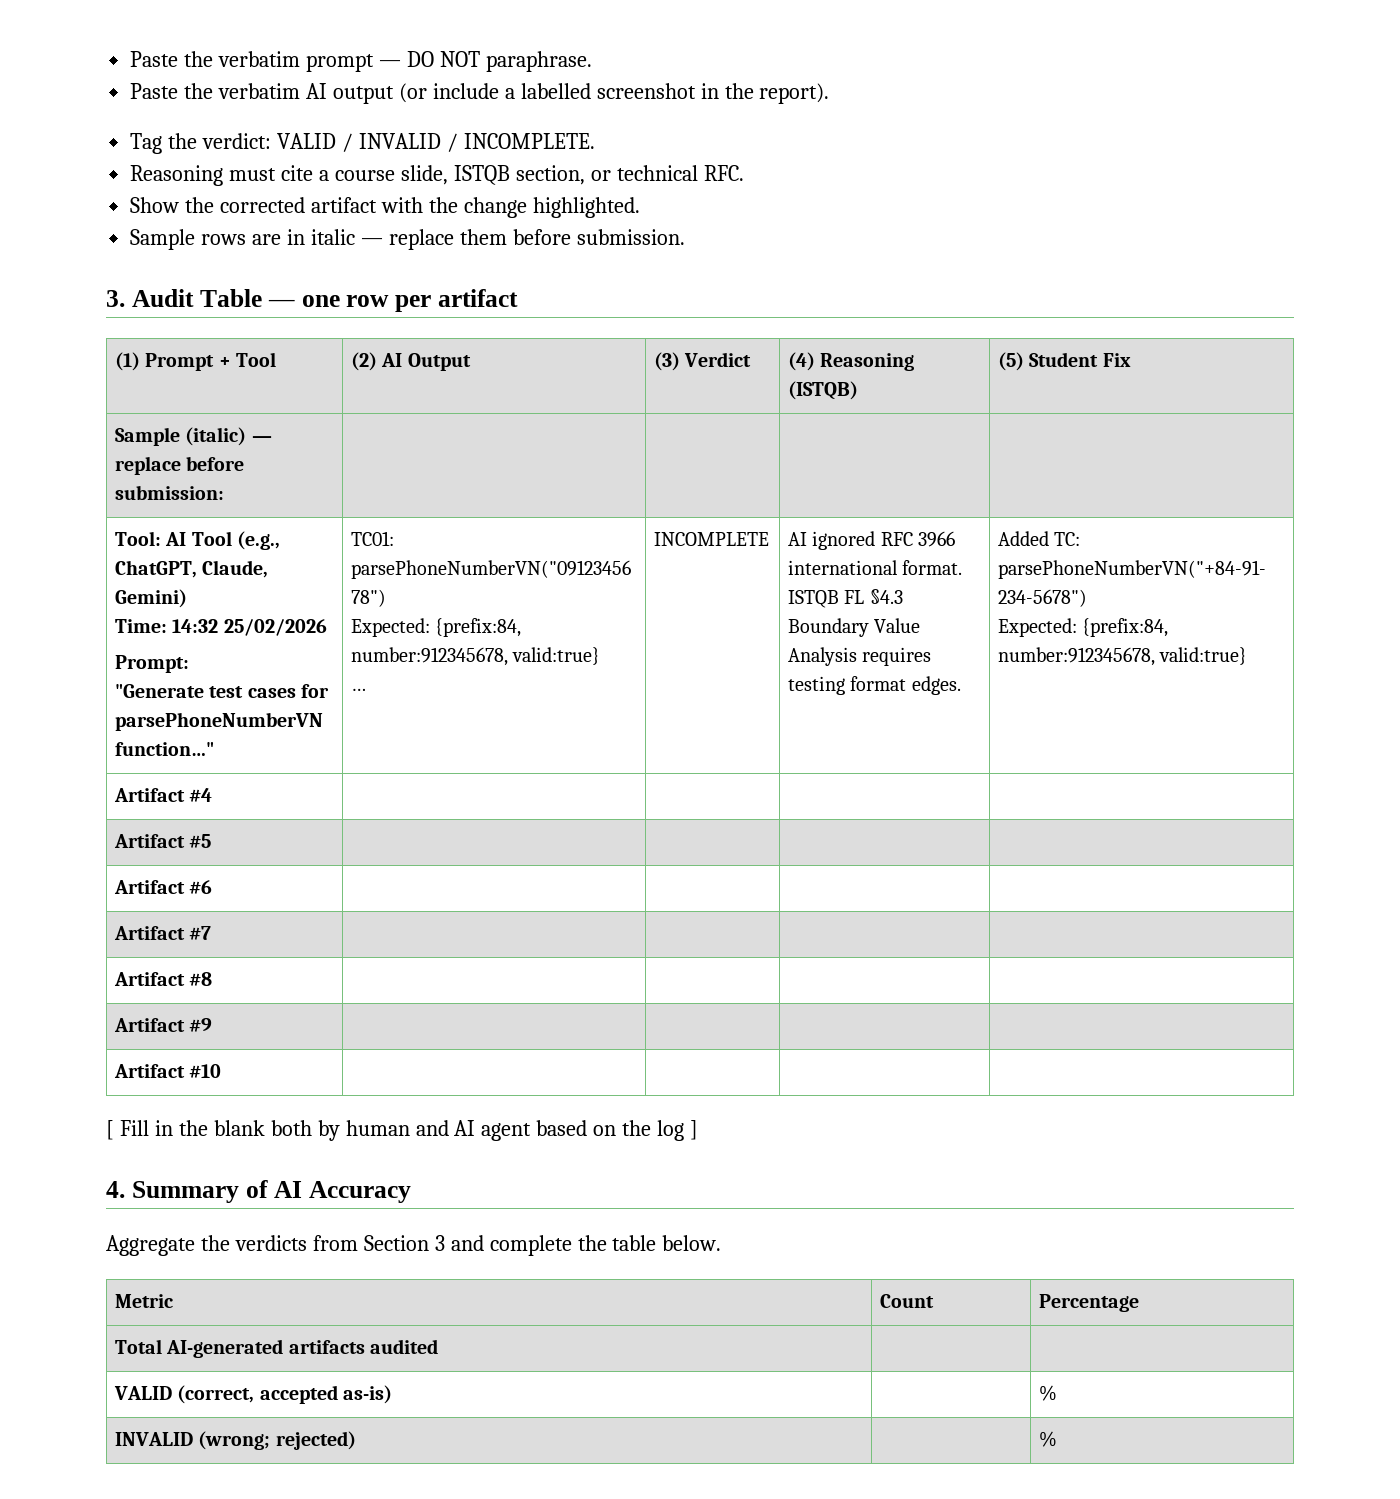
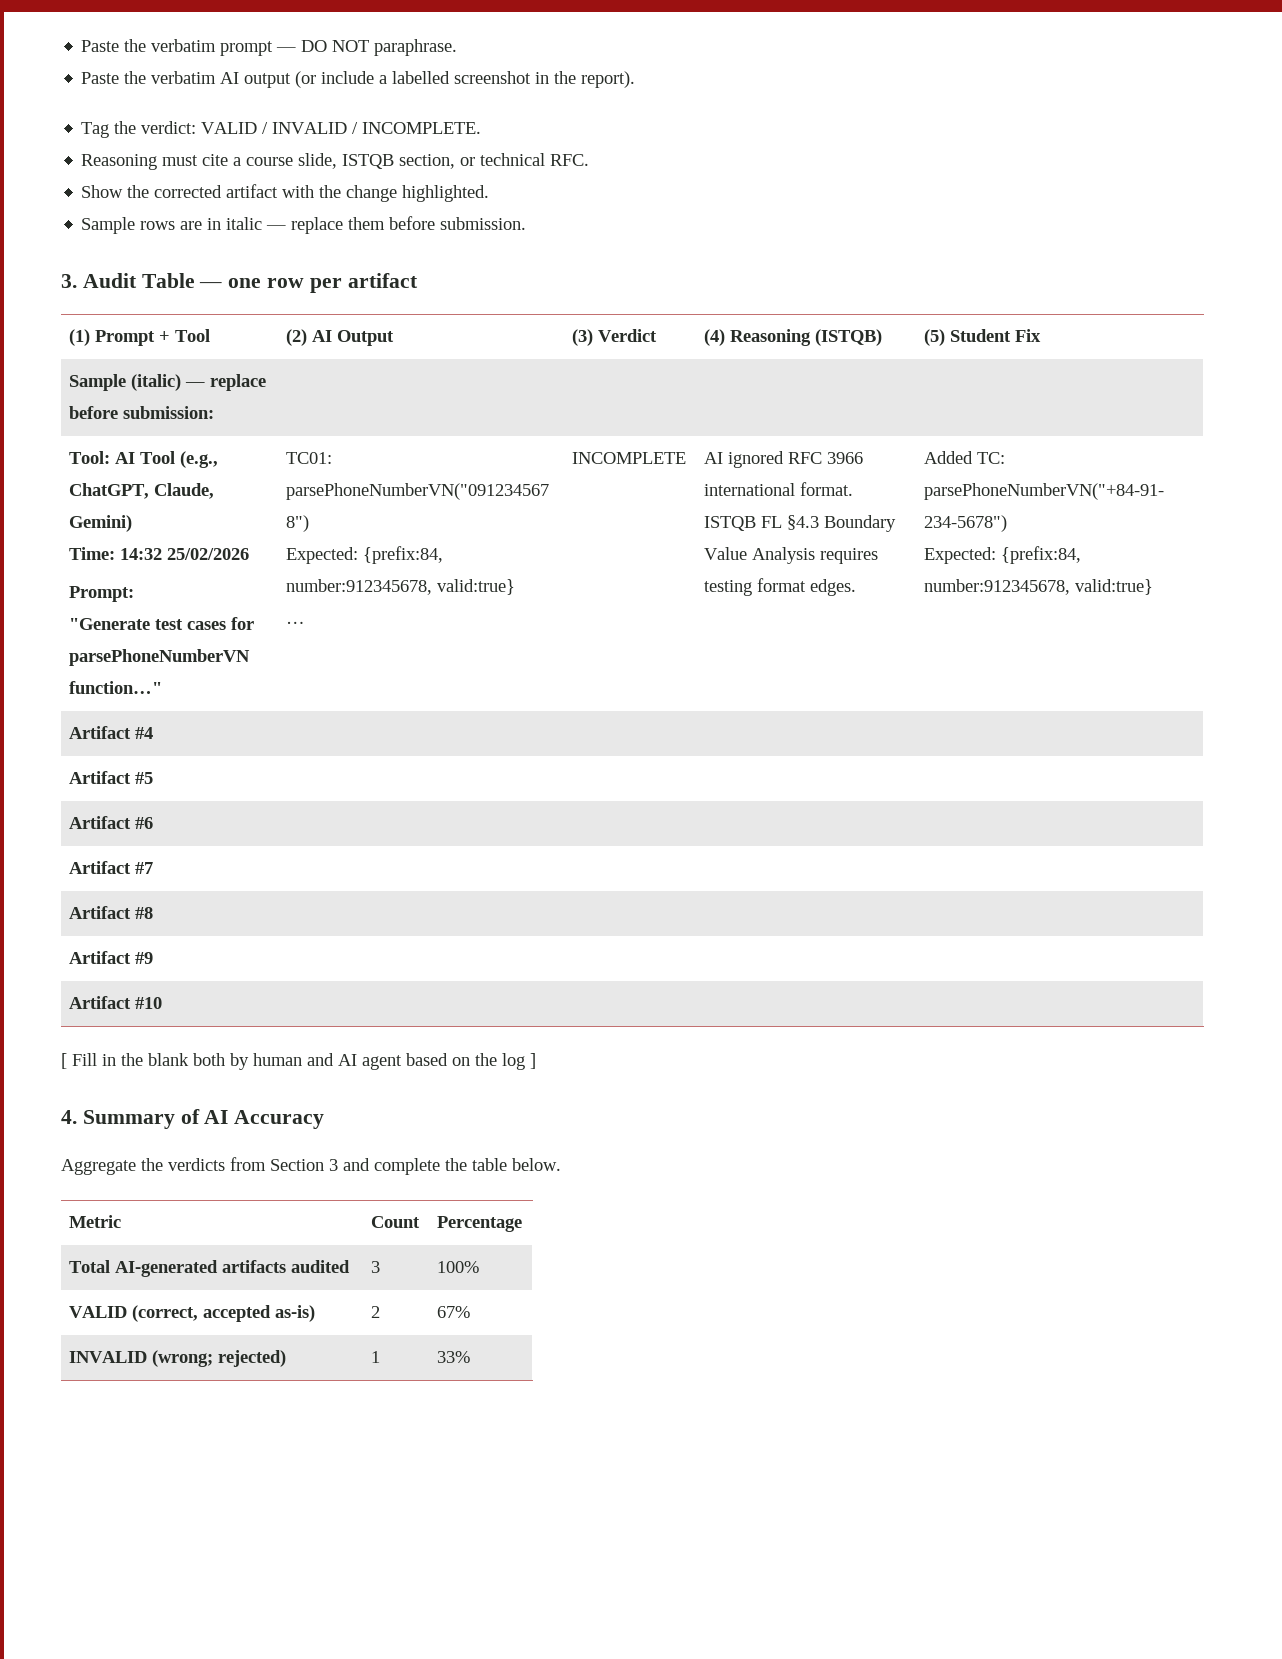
(439, 1346) | -> [371,1261,381,1273] [437,1261,480,1273] 3 | 100%
[1038,1385,1057,1401] | % -> [371,1306,381,1318] [437,1306,471,1318] 2 | 67%
[1038,1431,1057,1447] | % -> [371,1351,381,1363] [437,1351,471,1363] 1 | 33%

